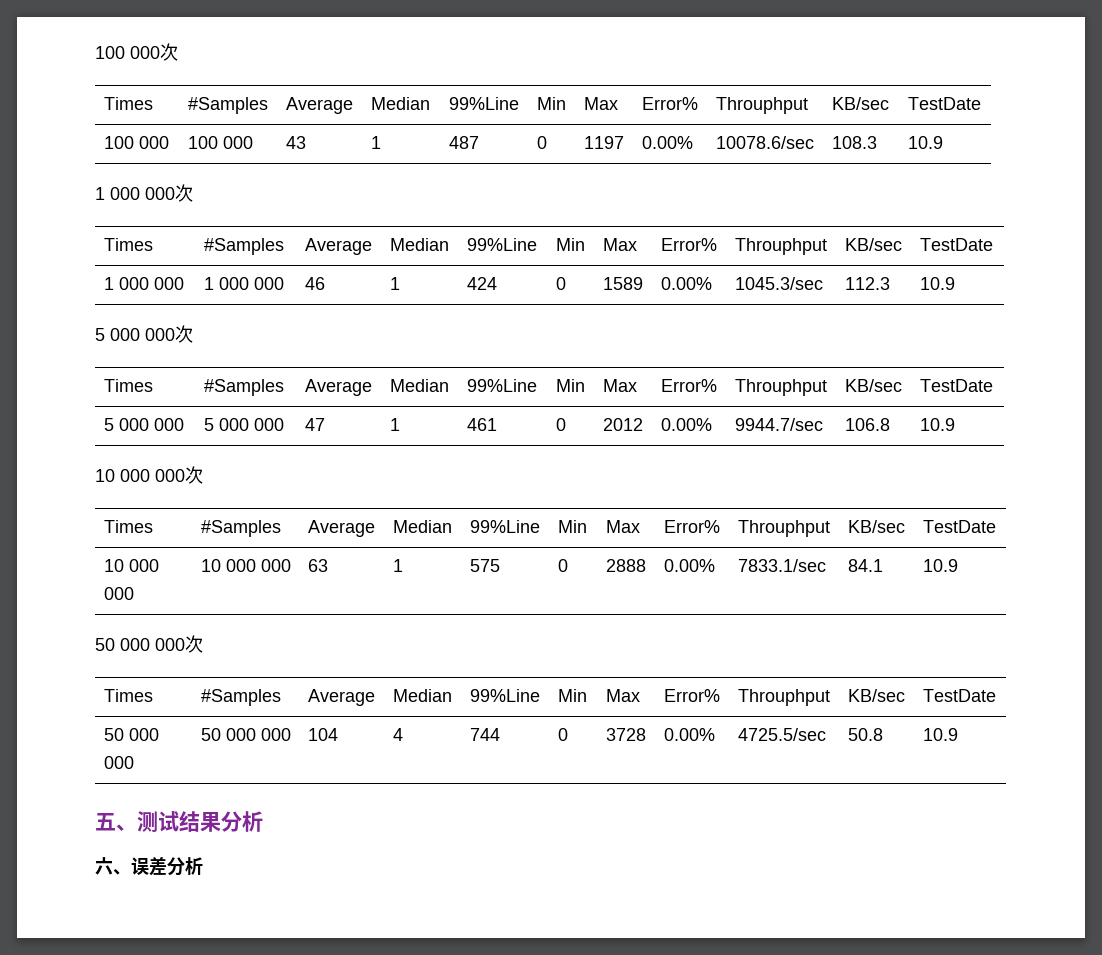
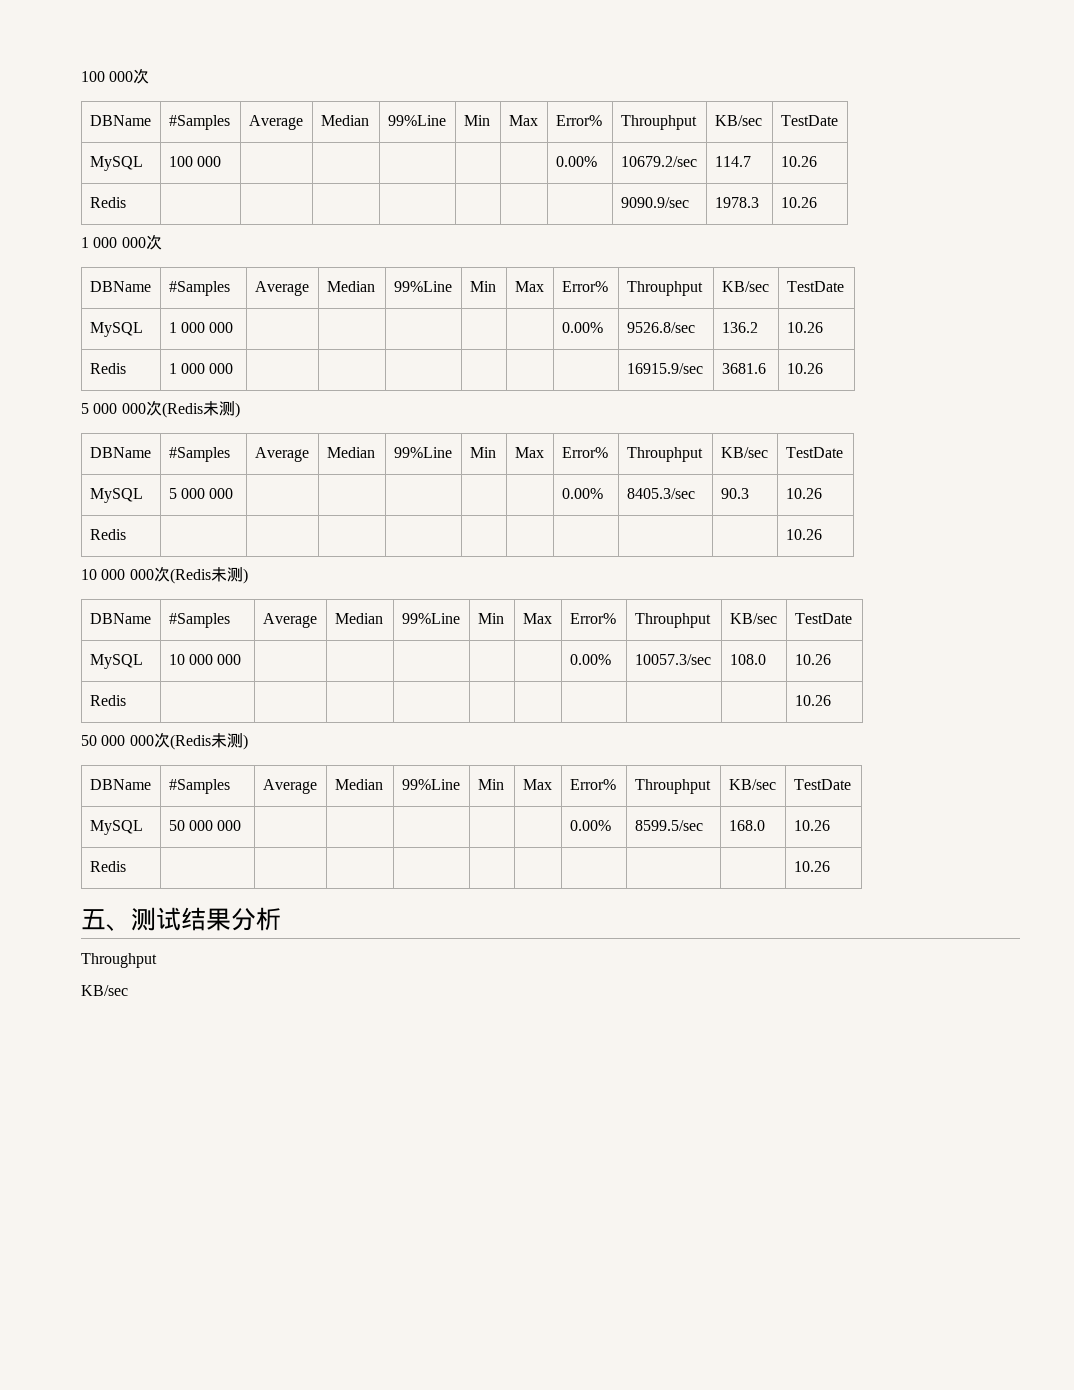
[103,97,153,110] Times -> [89,115,151,126] DBName
[103,136,169,149] [187,136,253,149] [285,136,306,149] [370,136,381,149] [448,136,479,149] [536,136,547,149] [583,136,624,149] [641,136,693,149] [715,136,814,149] [831,136,877,149] [907,136,943,149] 100 000 | 100 000 | 43 | 1 | 487 | 0 | 1197 | 0.00% | 10078.6/sec | 108.3 | 10.9 -> [89,156,143,171] [168,156,222,167] [555,156,597,167] [620,156,697,167] [714,156,751,167] [780,156,817,167] [89,197,126,208] [620,197,689,208] [714,197,759,208] [780,197,817,208] MySQL | 100 000 | | | | | | 0.00% | 10679.2/sec | 114.7 | 10.26 // Redis | | | | | | | | 9090.9/sec | 1978.3 | 10.26
[103,238,153,251] Times -> [89,281,151,292] DBName
[103,277,184,290] [203,277,284,290] [304,277,325,290] [389,277,400,290] [466,277,497,290] [555,277,566,290] [602,277,643,290] [660,277,712,290] [734,277,823,290] [844,277,890,290] [919,277,955,290] 1 000 000 | 1 000 000 | 46 | 1 | 424 | 0 | 1589 | 0.00% | 1045.3/sec | 112.3 | 10.9 -> [89,322,143,337] [168,322,234,333] [561,322,603,333] [626,322,695,333] [721,322,758,333] [786,322,823,333] [89,363,126,374] [168,363,234,374] [626,363,703,374] [721,363,766,374] [786,363,823,374] MySQL | 1 000 000 | | | | | | 0.00% | 9526.8/sec | 136.2 | 10.26 // Redis | 1 000 000 | | | | | | | 16915.9/sec | 3681.6 | 10.26
[103,379,153,392] // Times -> [161,401,240,418] [89,447,151,458] (Redis未测) // DBName
[103,418,184,431] [203,418,284,431] [304,418,325,431] [389,418,400,431] [466,418,497,431] [555,418,566,431] [602,418,643,431] [660,418,712,431] [734,418,823,431] [844,418,890,431] [919,418,955,431] 5 000 000 | 5 000 000 | 47 | 1 | 461 | 0 | 2012 | 0.00% | 9944.7/sec | 106.8 | 10.9 -> [89,488,143,503] [168,488,234,499] [561,488,603,499] [626,488,695,499] [720,488,749,499] [785,488,822,499] [89,529,126,540] [785,529,822,540] MySQL | 5 000 000 | | | | | | 0.00% | 8405.3/sec | 90.3 | 10.26 // Redis | | | | | | | | | | 10.26
[103,520,153,533] // Times -> [169,567,248,584] [89,613,151,624] (Redis未测) // DBName
[103,559,159,572] [103,587,134,600] [200,559,291,572] [307,559,328,572] [392,559,403,572] [469,559,500,572] [557,559,568,572] [605,559,646,572] [663,559,715,572] [737,559,826,572] [847,559,883,572] [922,559,958,572] 10 000 000 | 10 000 000 | 63 | 1 | 575 | 0 | 2888 | 0.00% | 7833.1/sec | 84.1 | 10.9 -> [89,654,143,669] [168,654,242,665] [569,654,611,665] [634,654,711,665] [729,654,766,665] [794,654,831,665] [89,695,126,706] [794,695,831,706] MySQL | 10 000 000 | | | | | | 0.00% | 10057.3/sec | 108.0 | 10.26 // Redis | | | | | | | | | | 10.26
[103,689,153,702] // Times -> [169,733,248,750] [89,779,151,790] (Redis未测) // DBName
[103,728,159,741] [103,756,134,769] [200,728,291,741] [307,728,338,741] [392,728,403,741] [469,728,500,741] [557,728,568,741] [605,728,646,741] [663,728,715,741] [737,728,826,741] [847,728,883,741] [922,728,958,741] 50 000 000 | 50 000 000 | 104 | 4 | 744 | 0 | 3728 | 0.00% | 4725.5/sec | 50.8 | 10.9 -> [89,820,143,835] [168,820,242,831] [569,820,611,831] [634,820,703,831] [728,820,765,831] [793,820,830,831] [89,861,126,872] [793,861,830,872] MySQL | 50 000 000 | | | | | | 0.00% | 8599.5/sec | 168.0 | 10.26 // Redis | | | | | | | | | | 10.26
[95,857,203,876] 六、误差分析 -> [81,953,157,968] [81,985,128,996] Throughput // KB/sec

